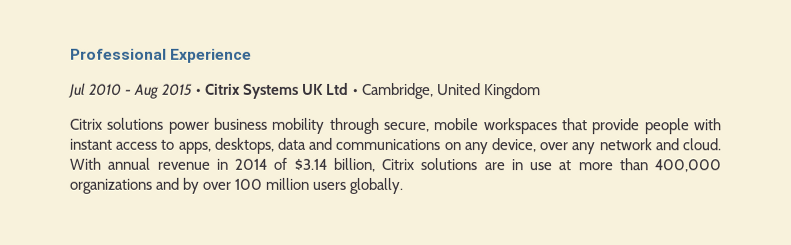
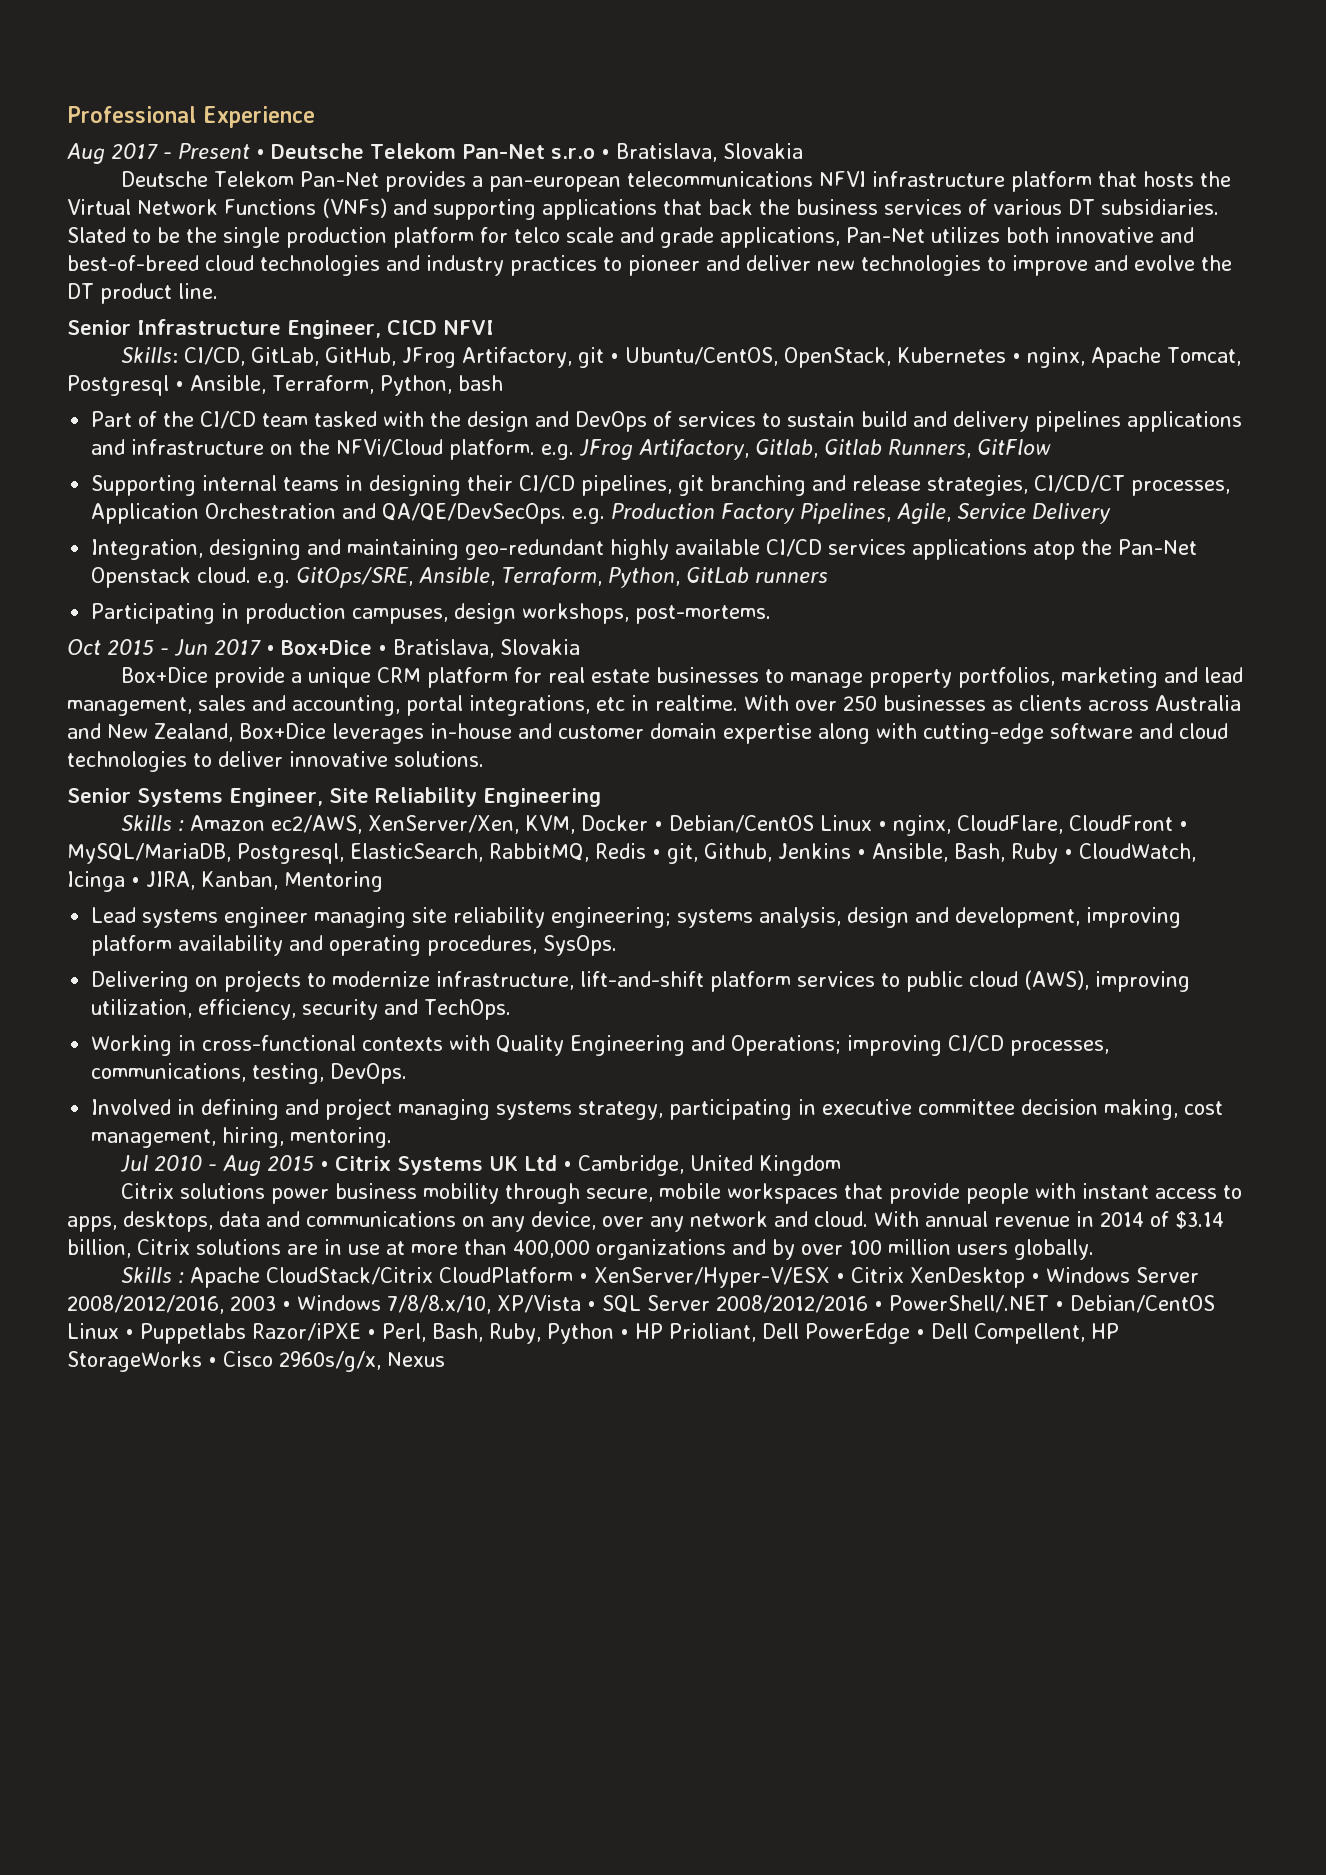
(253, 55) none -> [67,143,803,164] [121,171,1232,192] [67,198,1219,220] [67,227,1194,248] [67,255,1232,276] [67,283,218,304] [67,319,494,339] [121,347,1242,368] [67,375,503,396] [91,411,1243,432] [91,439,1052,460] [91,475,1231,496] [91,503,1112,524] [91,539,1198,560] [91,567,829,588] [91,603,772,624] [67,639,580,658] [121,667,1244,688] [67,695,1241,716] [67,723,1228,744] [67,751,484,772] [67,787,601,807] [121,815,1189,836] [67,843,1196,864] [67,871,383,892] [91,907,1182,928] [91,935,618,956] [91,970,1191,992] [91,999,512,1020] [91,1035,1110,1056] [91,1063,408,1084] [91,1098,1224,1120] [91,1127,393,1148] // Aug 2017 - Present • Deutsche Telekom Pan-Net s.r.o • Bratislava, Slovakia // Deutsche Telekom Pan-Net provides a pan-european telecommunications NFVI infrastructure platform that hosts the Virtual Network Functions (VNFs) and supporting applications that back the business services of various DT subsidiaries. Slated to be the single production platform for telco scale and grade applications, Pan-Net utilizes both innovative and best-of-breed cloud technologies and industry practices to pioneer and deliver new technologies to improve and evolve the DT product line. // Senior Infrastructure Engineer, CICD NFVI // Skills: CI/CD, GitLab, GitHub, JFrog Artifactory, git • Ubuntu/CentOS, OpenStack, Kubernetes • nginx, Apache Tomcat, Postgresql • Ansible, Terraform, Python, bash // Part of the CI/CD team tasked with the design and DevOps of services to sustain build and delivery pipelines applications and infrastructure on the NFVi/Cloud platform. e.g. JFrog Artifactory, Gitlab, Gitlab Runners, GitFlow // Supporting internal teams in designing their CI/CD pipelines, git branching and release strategies, CI/CD/CT processes, Application Orchestration and QA/QE/DevSecOps. e.g. Production Factory Pipelines, Agile, Service Delivery // Integration, designing and maintaining geo-redundant highly available CI/CD services applications atop the Pan-Net Openstack cloud. e.g. GitOps/SRE, Ansible, Terraform, Python, GitLab runners // Participating in production campuses, design workshops, post-mortems. // Oct 2015 - Jun 2017 • Box+Dice • Bratislava, Slovakia // Box+Dice provide a unique CRM platform for real estate businesses to manage property portfolios, marketing and lead management, sales and accounting, portal integrations, etc in realtime. With over 250 businesses as clients across Australia and New Zealand, Box+Dice leverages in-house and customer domain expertise along with cutting-edge software and cloud technologies to deliver innovative solutions. // Senior Systems Engineer, Site Reliability Engineering // Skills : Amazon ec2/AWS, XenServer/Xen, KVM, Docker • Debian/CentOS Linux • nginx, CloudFlare, CloudFront • MySQL/MariaDB, Postgresql, ElasticSearch, RabbitMQ, Redis • git, Github, Jenkins • Ansible, Bash, Ruby • CloudWatch, Icinga • JIRA, Kanban, Mentoring // Lead systems engineer managing site reliability engineering; systems analysis, design and development, improving platform availability and operating procedures, SysOps. // Delivering on projects to modernize infrastructure, lift-and-shift platform services to public cloud (AWS), improving utilization, efficiency, security and TechOps. // Working in cross-functional contexts with Quality Engineering and Operations; improving CI/CD processes, communications, testing, DevOps. // Involved in defining and project managing systems strategy, participating in executive committee decision making, cost management, hiring, mentoring.
(404, 186) none -> [121,1267,1200,1288] [67,1295,1215,1314] [67,1323,1119,1344] [67,1351,445,1372] // Skills : Apache CloudStack/Citrix CloudPlatform • XenServer/Hyper-V/ESX • Citrix XenDesktop • Windows Server 2008/2012/2016, 2003 • Windows 7/8/8.x/10, XP/Vista • SQL Server 2008/2012/2016 • PowerShell/.NET • Debian/CentOS Linux • Puppetlabs Razor/iPXE • Perl, Bash, Ruby, Python • HP Prioliant, Dell PowerEdge • Dell Compellent, HP StorageWorks • Cisco 2960s/g/x, Nexus

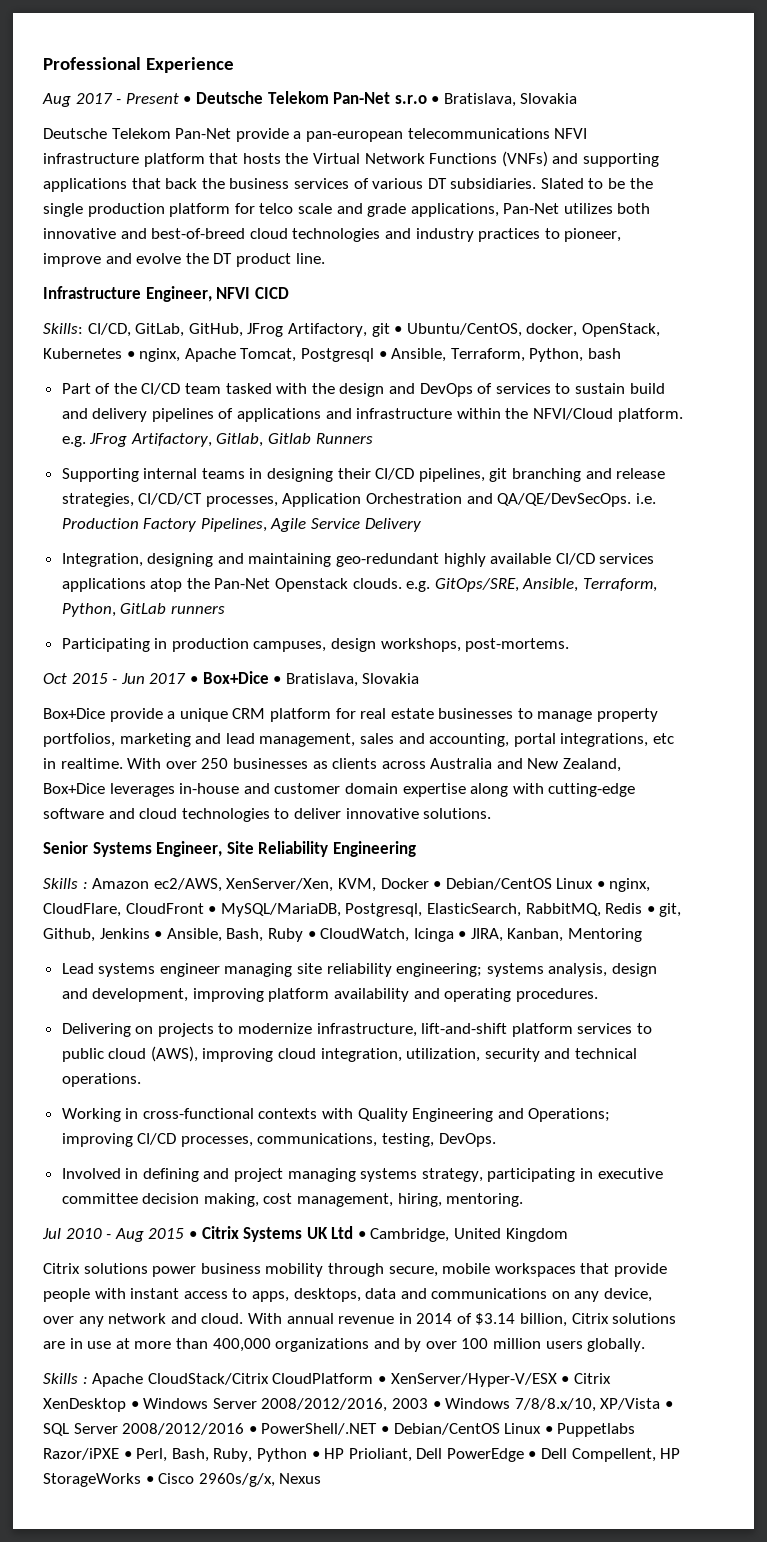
[385,171,467,192] provides -> [235,128,289,142] provide
[628,255,1006,276] pioneer and deliver new technologies to -> [564,228,622,242] pioneer,
[67,320,131,335] Senior -> (325, 258) none
(381, 329) none -> [216,287,251,299] NFVI
[443,320,494,335] NFVI -> (289, 293) none
(779, 356) none -> [526,323,578,337] docker,
(1122, 421) none -> [218,408,234,419] of
[270,439,444,457] on the NFVi/Cloud -> [456,408,614,420] within the NFVI/Cloud
[888,439,1052,458] Runners, GitFlow -> [315,433,373,444] Runners
[572,508,606,524] e.g. -> [635,493,656,504] i.e.
[897,503,952,524] Agile, -> [270,518,307,532] Agile
[197,567,252,583] cloud. -> [352,578,402,589] clouds.
[427,935,618,956] procedures, SysOps. -> [515,988,598,1002] procedures.
[91,999,512,1020] utilization, efficiency, security and TechOps. -> [278,1048,638,1062] [61,1073,141,1087] cloud integration, utilization, security and technical operations.

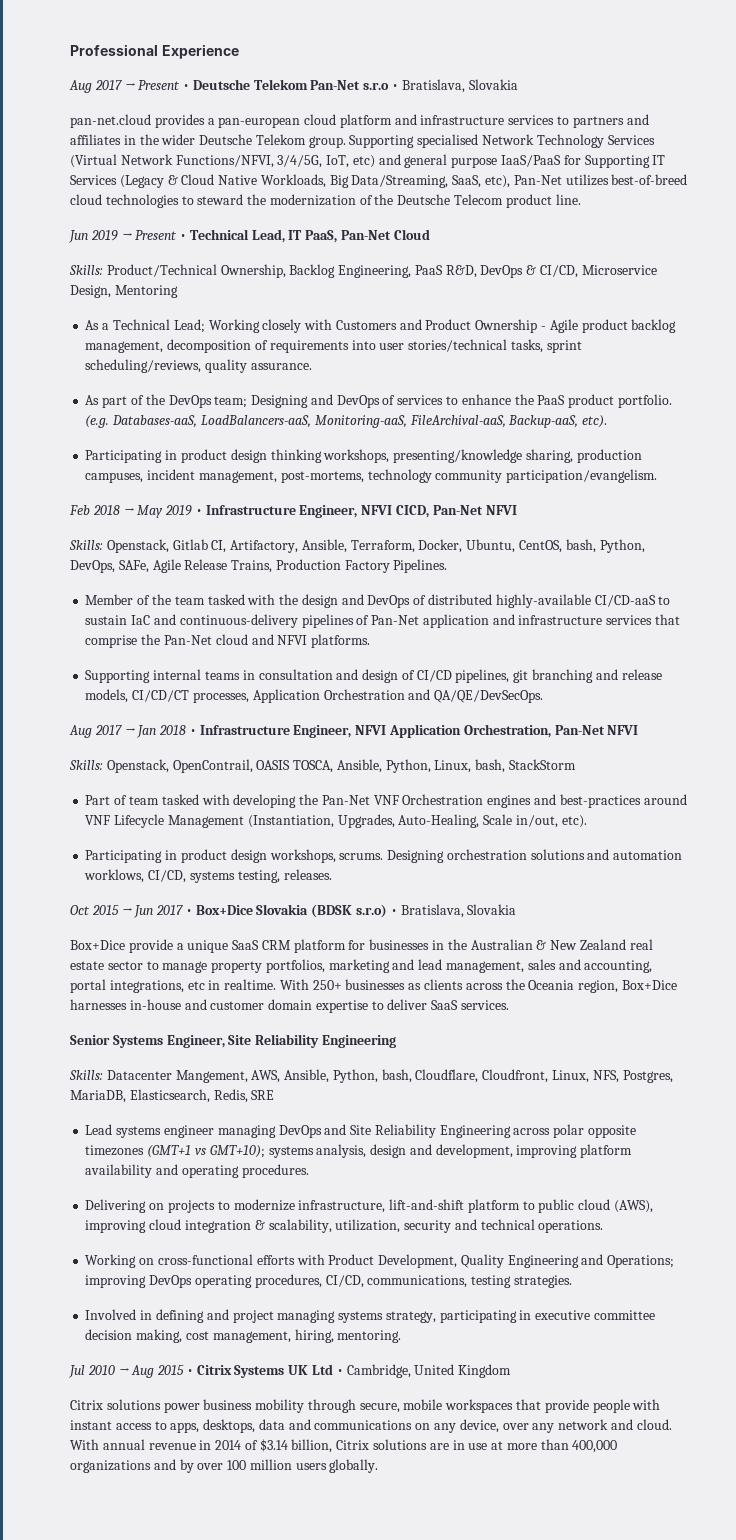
[116,99,122,104] - -> [124,83,136,90] →
[43,128,588,142] [43,151,659,167] [43,178,653,192] [43,203,651,217] [43,228,622,242] [43,253,325,267] [43,286,289,302] [43,323,660,337] [43,348,621,362] [61,383,181,395] Deutsche Telekom Pan-Net provide a pan-european telecommunications NFVI infrastructure platform that hosts the Virtual Network Functions (VNFs) and supporting applications that back the business services of various DT subsidiaries. Slated to be the single production platform for telco scale and grade applications, Pan-Net utilizes both innovative and best-of-breed cloud technologies and industry practices to pioneer, improve and evolve the DT product line. // Infrastructure Engineer, NFVI CICD // Skills: CI/CD, GitLab, GitHub, JFrog Artifactory, git • Ubuntu/CentOS, docker, OpenStack, Kubernetes • nginx, Apache Tomcat, Postgresql • Ansible, Terraform, Python, bash // Part of the CI/CD -> [70,114,649,128] [70,134,655,148] [70,154,666,168] [70,174,688,188] [70,194,581,208] [69,229,430,243] [69,264,657,278] [70,285,178,298] [85,319,677,333] [85,339,582,353] [85,359,312,373] [85,394,672,408] [85,415,608,428] [85,449,642,463] [85,469,658,483] [69,505,517,518] [69,539,645,553] [70,559,448,573] [85,594,171,605] pan-net.cloud provides a pan-european cloud platform and infrastructure services to partners and affiliates in the wider Deutsche Telekom group. Supporting specialised Network Technology Services (Virtual Network Functions/NFVI, 3/4/5G, IoT, etc) and general purpose IaaS/PaaS for Supporting IT Services (Legacy & Cloud Native Workloads, Big Data/Streaming, SaaS, etc), Pan-Net utilizes best-of-breed cloud technologies to steward the modernization of the Deutsche Telecom product line. // Jun 2019 → Present • Technical Lead, IT PaaS, Pan-Net Cloud // Skills: Product/Technical Ownership, Backlog Engineering, PaaS R&D, DevOps & CI/CD, Microservice Design, Mentoring // As a Technical Lead; Working closely with Customers and Product Ownership - Agile product backlog management, decomposition of requirements into user stories/technical tasks, sprint scheduling/reviews, quality assurance. // As part of the DevOps team; Designing and DevOps of services to enhance the PaaS product portfolio. (e.g. Databases-aaS, LoadBalancers-aaS, Monitoring-aaS, FileArchival-aaS, Backup-aaS, etc). // Participating in product design thinking workshops, presenting/knowledge sharing, production campuses, incident management, post-mortems, technology community participation/evangelism. // Feb 2018 → May 2019 • Infrastructure Engineer, NFVI CICD, Pan-Net NFVI // Skills: Openstack, Gitlab CI, Artifactory, Ansible, Terraform, Docker, Ubuntu, CentOS, bash, Python, DevOps, SAFe, Agile Release Trains, Production Factory Pipelines. // Member of the
[495,383,665,394] [61,408,683,422] [61,433,373,447] services to sustain build and delivery pipelines of applications and infrastructure within the NFVI/Cloud platform. e.g. JFrog Artifactory, Gitlab, Gitlab Runners -> [427,594,671,608] [85,614,680,628] [85,634,371,648] distributed highly-available CI/CD-aaS to sustain IaC and continuous-delivery pipelines of Pan-Net application and infrastructure services that comprise the Pan-Net cloud and NFVI platforms.
[267,468,371,482] designing their -> [258,669,415,683] consultation and design of
[61,493,134,507] strategies, -> [85,689,129,703] models,
[635,493,656,504] [61,518,421,532] [61,553,655,567] [61,578,658,592] [61,603,225,617] [61,638,570,652] i.e. Production Factory Pipelines, Agile Service Delivery // Integration, designing and maintaining geo-redundant highly available CI/CD services applications atop the Pan-Net Openstack clouds. e.g. GitOps/SRE, Ansible, Terraform, Python, GitLab runners // Participating in production campuses, design workshops, post-mortems. -> [69,724,639,738] [69,759,577,773] [85,794,687,808] [85,814,587,828] [85,849,683,863] [84,869,332,883] // Aug 2017 → Jan 2018 • Infrastructure Engineer, NFVI Application Orchestration, Pan-Net NFVI // Skills: Openstack, OpenContrail, OASIS TOSCA, Ansible, Python, Linux, bash, StackStorm // Part of team tasked with developing the Pan-Net VNF Orchestration engines and best-practices around VNF Lifecycle Management (Instantiation, Upgrades, Auto-Healing, Scale in/out, etc). // Participating in product design workshops, scrums. Designing orchestration solutions and automation worklows, CI/CD, systems testing, releases.
[112,679,118,684] - -> [121,908,133,915] →
(269, 677) none -> [256,904,388,918] Slovakia (BDSK s.r.o)
(228, 715) none -> [232,940,260,950] SaaS
(356, 713) none -> [369,939,626,950] businesses in the Australian & New Zealand
[438,708,514,719] businesses -> [107,961,143,970] sector
[165,758,229,769] over 250 -> [312,980,342,990] 250+
[430,758,622,772] [43,783,175,797] Australia and New Zealand, Box+Dice leverages -> [505,979,677,993] [70,999,127,1010] the Oceania region, Box+Dice harnesses
[470,783,636,797] [43,808,492,822] along with cutting-edge software and cloud technologies to deliver innovative solutions. -> [371,999,510,1010] to deliver SaaS services.
[43,878,651,892] [43,903,682,917] [43,928,643,942] [61,963,483,977] Skills : Amazon ec2/AWS, XenServer/Xen, KVM, Docker • Debian/CentOS Linux • nginx, CloudFlare, CloudFront • MySQL/MariaDB, Postgresql, ElasticSearch, RabbitMQ, Redis • git, Github, Jenkins • Ansible, Bash, Ruby • CloudWatch, Icinga • JIRA, Kanban, Mentoring // Lead systems engineer managing site reliability engineering; -> [69,1069,673,1083] [70,1089,275,1103] [85,1124,636,1138] [85,1145,265,1158] Skills: Datacenter Mangement, AWS, Ansible, Python, bash, Cloudflare, Cloudfront, Linux, NFS, Postgres, MariaDB, Elasticsearch, Redis, SRE // Lead systems engineer managing DevOps and Site Reliability Engineering across polar opposite timezones (GMT+1 vs GMT+10);
[577,1023,633,1034] services -> (520, 1206) none
[320,1048,402,1062] integration, -> [184,1219,332,1233] integration & scalability,
[125,1108,354,1119] in cross-functional contexts with -> [139,1254,458,1268] on cross-functional efforts with Product Development,
[137,1133,496,1147] CI/CD processes, communications, testing, DevOps. -> [149,1274,572,1288] DevOps operating procedures, CI/CD, communications, testing strategies.
[106,1234,112,1239] - -> [118,1368,130,1375] →
[43,1373,611,1387] [43,1398,673,1412] [43,1423,636,1437] [43,1448,681,1462] [43,1473,322,1487] // Skills : Apache CloudStack/Citrix CloudPlatform • XenServer/Hyper-V/ESX • Citrix XenDesktop • Windows Server 2008/2012/2016, 2003 • Windows 7/8/8.x/10, XP/Vista • SQL Server 2008/2012/2016 • PowerShell/.NET • Debian/CentOS Linux • Puppetlabs Razor/iPXE • Perl, Bash, Ruby, Python • HP Prioliant, Dell PowerEdge • Dell Compellent, HP StorageWorks • Cisco 2960s/g/x, Nexus -> (379, 1466) none

